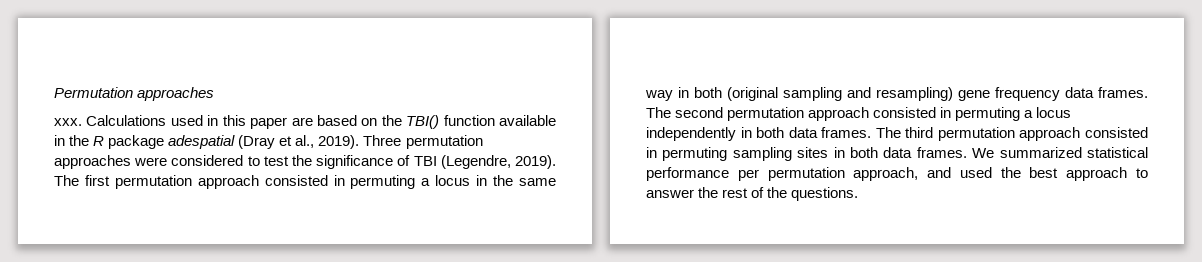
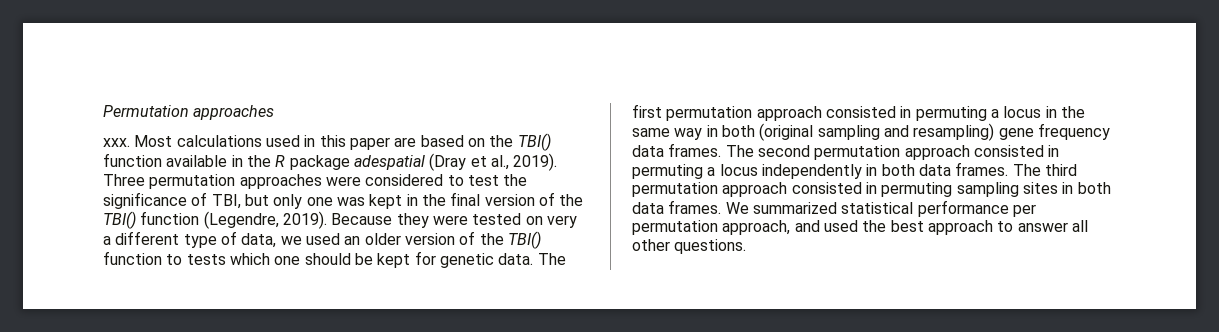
[86,115,167,126] Calculations -> [134,135,262,147] Most calculations
[413,155,556,169] TBI (Legendre, 2019). -> [211,192,584,209] [103,211,577,229] [103,231,541,249] [103,251,534,268] TBI, but only one was kept in the final version of the TBI() function (Legendre, 2019). Because they were tested on very a different type of data, we used an older version of the TBI() function to tests which one should be kept for genetic data.
[698,187,788,198] the rest of the -> [1071,220,1088,232] [632,239,670,251] all other

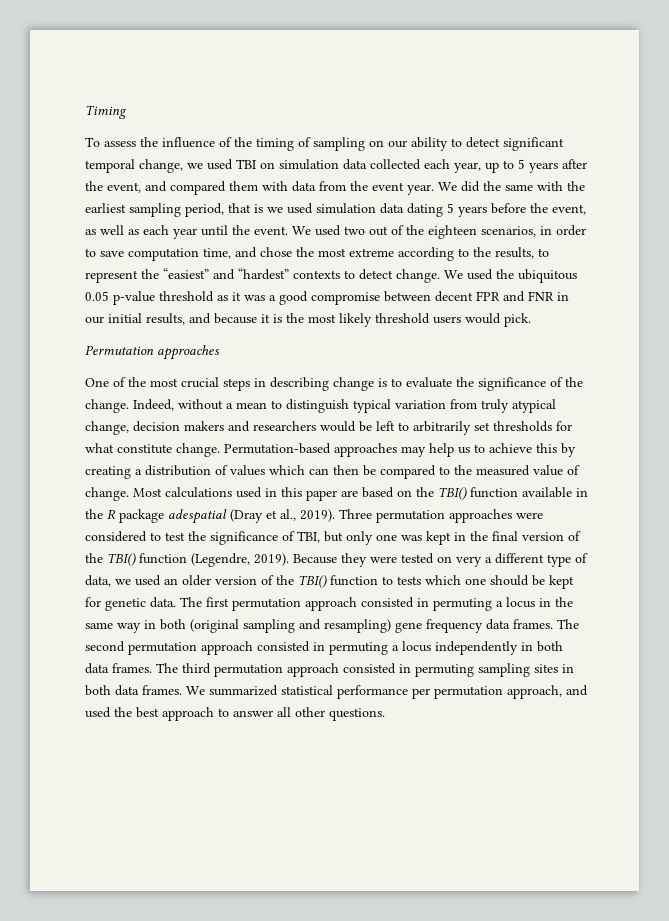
[103,105,275,120] [103,138,130,147] Permutation approaches // xxx. -> [85,105,127,119] [85,137,564,151] [85,159,587,173] [85,181,585,195] [85,203,586,217] [85,225,586,239] [85,247,549,261] [85,268,577,283] [85,291,569,305] [85,313,531,327] [85,345,220,360] [85,377,583,391] [85,399,556,413] [85,421,572,435] [85,443,576,457] [85,465,580,479] [85,487,129,501] Timing // To assess the influence of the timing of sampling on our ability to detect significant temporal change, we used TBI on simulation data collected each year, up to 5 years after the event, and compared them with data from the event year. We did the same with the earliest sampling period, that is we used simulation data dating 5 years before the event, as well as each year until the event. We used two out of the eighteen scenarios, in order to save computation time, and chose the most extreme according to the results, to represent the “easiest” and “hardest” contexts to detect change. We used the ubiquitous 0.05 p-value threshold as it was a good compromise between decent FPR and FNR in our initial results, and because it is the most likely threshold users would pick. // Permutation approaches // One of the most crucial steps in describing change is to evaluate the significance of the change. Indeed, without a mean to distinguish typical variation from truly atypical change, decision makers and researchers would be left to arbitrarily set thresholds for what constitute change. Permutation-based approaches may help us to achieve this by creating a distribution of values which can then be compared to the measured value of change.

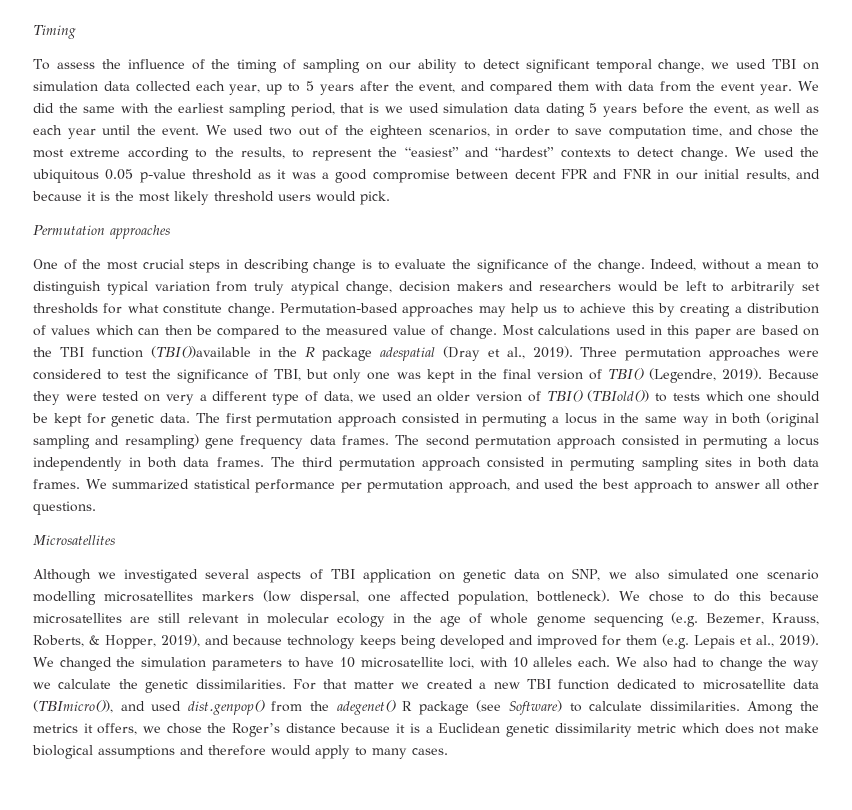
[438,487,572,500] TBI() function available -> [59,346,251,358] TBI function (TBI())available
[85,553,187,566] the TBI() function -> [607,368,644,380] TBI()
[276,575,378,588] the TBI() function -> [546,390,650,402] TBI() (TBIold())
(385, 714) none -> [33,535,115,545] [33,568,820,583] [33,590,819,605] [33,612,819,627] [33,634,819,649] [33,657,820,671] [33,679,819,693] [33,700,820,715] [33,723,820,737] [32,745,448,759] // Microsatellites // Although we investigated several aspects of TBI application on genetic data on SNP, we also simulated one scenario modelling microsatellites markers (low dispersal, one affected population, bottleneck). We chose to do this because microsatellites are still relevant in molecular ecology in the age of whole genome sequencing (e.g. Bezemer, Krauss, Roberts, & Hopper, 2019), and because technology keeps being developed and improved for them (e.g. Lepais et al., 2019). We changed the simulation parameters to have 10 microsatellite loci, with 10 alleles each. We also had to change the way we calculate the genetic dissimilarities. For that matter we created a new TBI function dedicated to microsatellite data (TBImicro()), and used dist.genpop() from the adegenet() R package (see Software) to calculate dissimilarities. Among the metrics it offers, we chose the Roger’s distance because it is a Euclidean genetic dissimilarity metric which does not make biological assumptions and therefore would apply to many cases.

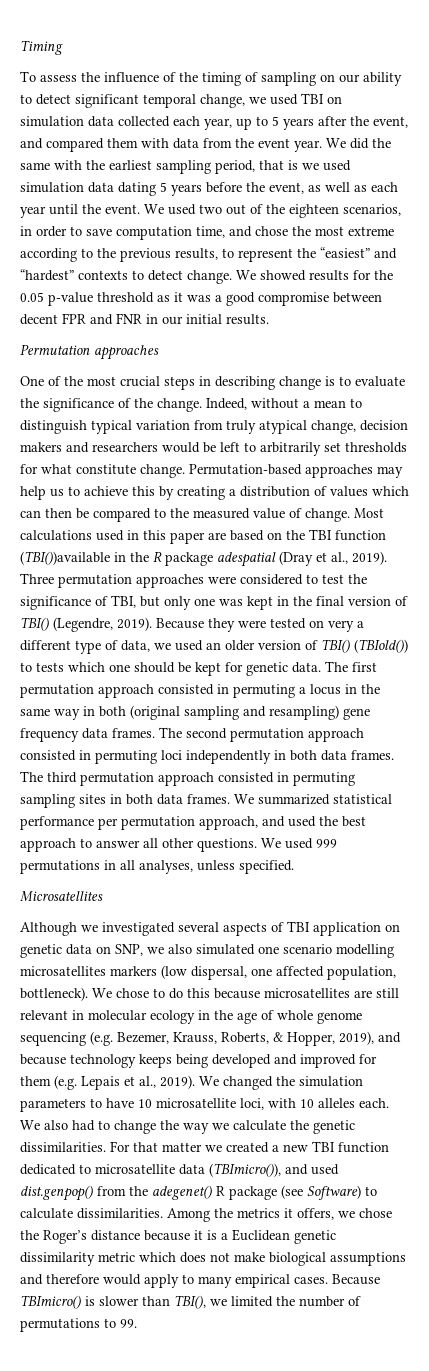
(234, 152) none -> [120,248,171,262] previous
[763,147,820,157] [33,169,99,183] used the ubiquitous -> [260,270,393,281] showed results for the
[745,169,821,181] [32,191,390,205] results, and because it is the most likely threshold users would pick. -> [226,314,269,325] results.
[773,435,820,446] a locus -> [161,750,182,760] loci
(96, 508) none -> [261,838,337,849] [20,860,294,874] We used 999 permutations in all analyses, unless specified.
[412,748,448,755] cases. -> [235,1274,380,1288] [20,1295,361,1309] [20,1318,137,1332] empirical cases. Because TBImicro() is slower than TBI(), we limited the number of permutations to 99.

